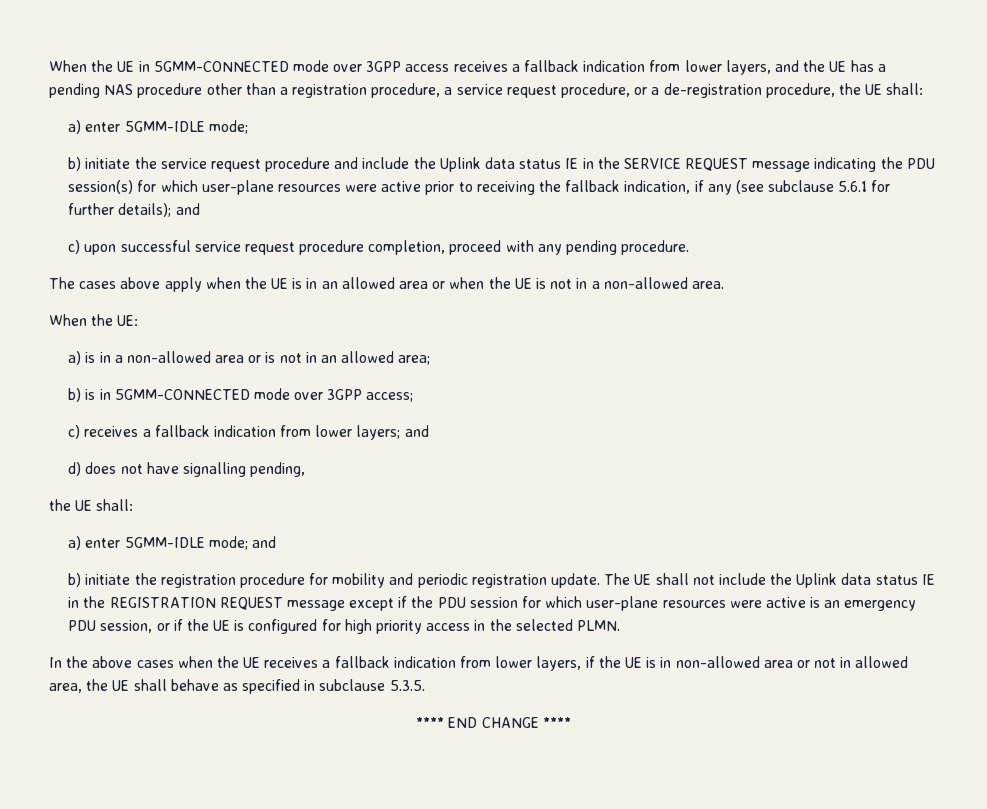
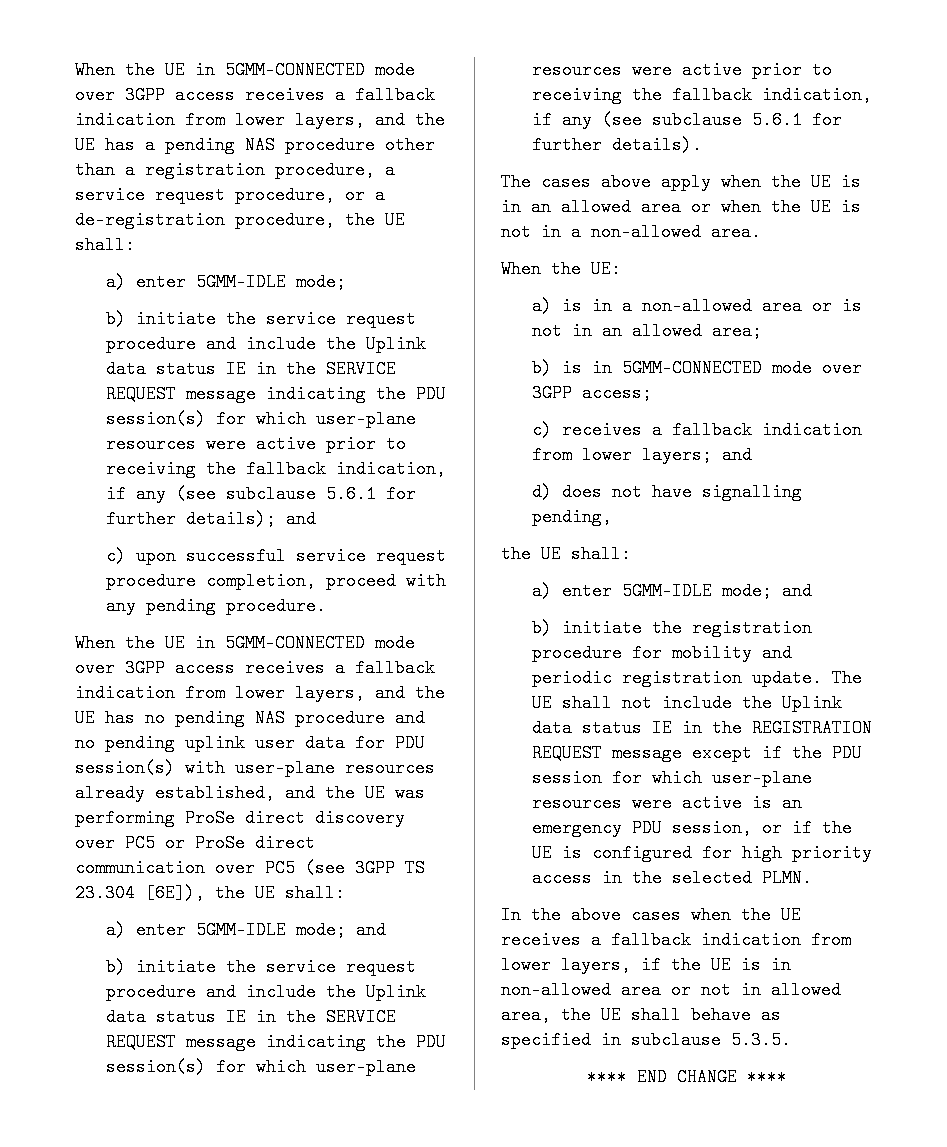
(690, 247) none -> [75,634,415,652] [75,659,435,677] [75,684,445,702] [75,709,425,727] [75,734,425,752] [75,759,435,777] [75,784,425,802] [75,809,405,827] [75,834,315,852] [75,859,425,877] [75,884,345,902] [105,921,386,939] [105,958,416,976] [105,983,426,1001] [105,1008,396,1026] [105,1033,446,1051] [105,1058,416,1076] [531,61,832,79] [531,86,872,104] [531,111,842,129] [531,136,702,154] // When the UE in 5GMM-CONNECTED mode over 3GPP access receives a fallback indication from lower layers, and the UE has no pending NAS procedure and no pending uplink user data for PDU session(s) with user-plane resources already established, and the UE was performing ProSe direct discovery over PC5 or ProSe direct communication over PC5 (see 3GPP TS 23.304 [6E]), the UE shall: // a) enter 5GMM-IDLE mode; and // b) initiate the service request procedure and include the Uplink data status IE in the SERVICE REQUEST message indicating the PDU session(s) for which user-plane resources were active prior to receiving the fallback indication, if any (see subclause 5.6.1 for further details).

